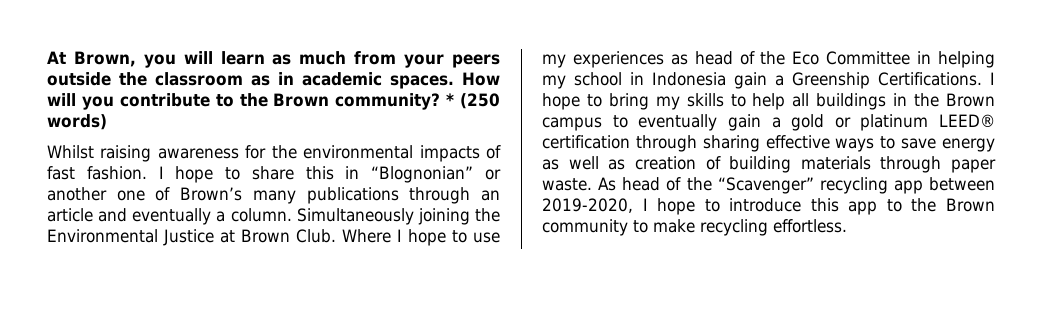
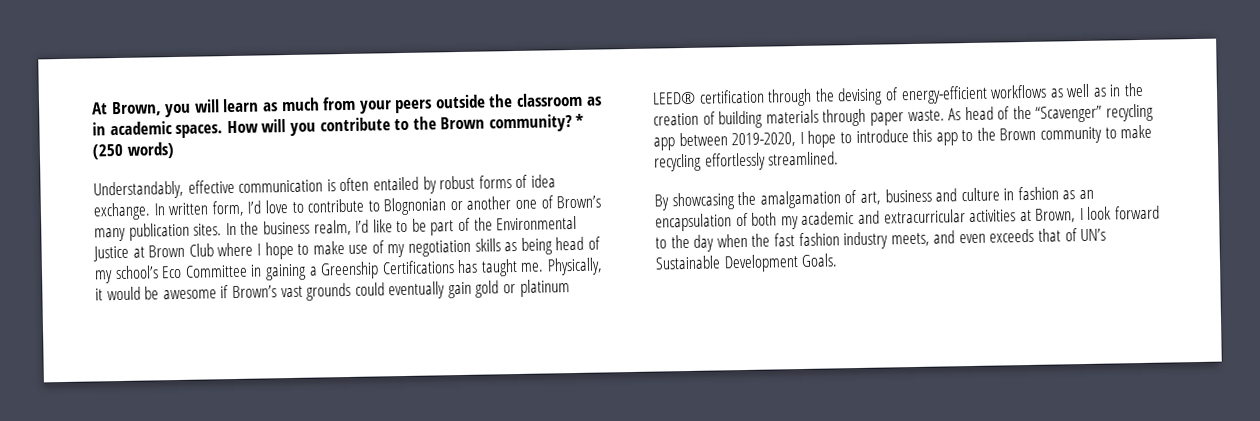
[47,145,501,162] [47,166,474,183] Whilst raising awareness for the environmental impacts of fast fashion. I hope to share this in “Blognonian” -> [93,174,556,200] [93,197,448,221] Understandably, effective communication is often entailed by robust forms of idea exchange. In written form, I’d love to contribute to Blognonian
[306,187,501,204] [47,208,470,225] publications through an article and eventually a column. Simultaneously joining -> [128,217,472,241] publication sites. In the business realm, I’d like to be part of
[296,229,500,246] [542,51,995,68] [542,72,995,89] [542,93,996,110] [542,115,628,131] Club. Where I hope to use my experiences as head of the Eco Committee in helping my school in Indonesia gain a Greenship Certifications. I hope to bring my skills to help all buildings in the Brown campus to -> [188,236,602,260] [94,257,604,284] [95,282,385,301] Club where I hope to make use of my negotiation skills as being head of my school’s Eco Committee in gaining a Greenship Certifications has taught me. Physically, it would be awesome if Brown’s vast grounds could
[771,117,781,128] a -> (472, 290) none
[702,135,995,152] sharing effective ways to save energy -> [814,84,1048,106] the devising of energy-efficient workflows
(626, 164) none -> [1109,82,1145,97] in the
[773,219,847,233] effortless. -> [704,151,840,171] [654,186,1095,211] [655,205,1161,232] [655,228,1107,252] [655,253,839,273] effortlessly streamlined. // By showcasing the amalgamation of art, business and culture in fashion as an encapsulation of both my academic and extracurricular activities at Brown, I look forward to the day when the fast fashion industry meets, and even exceeds that of UN’s Sustainable Development Goals.

